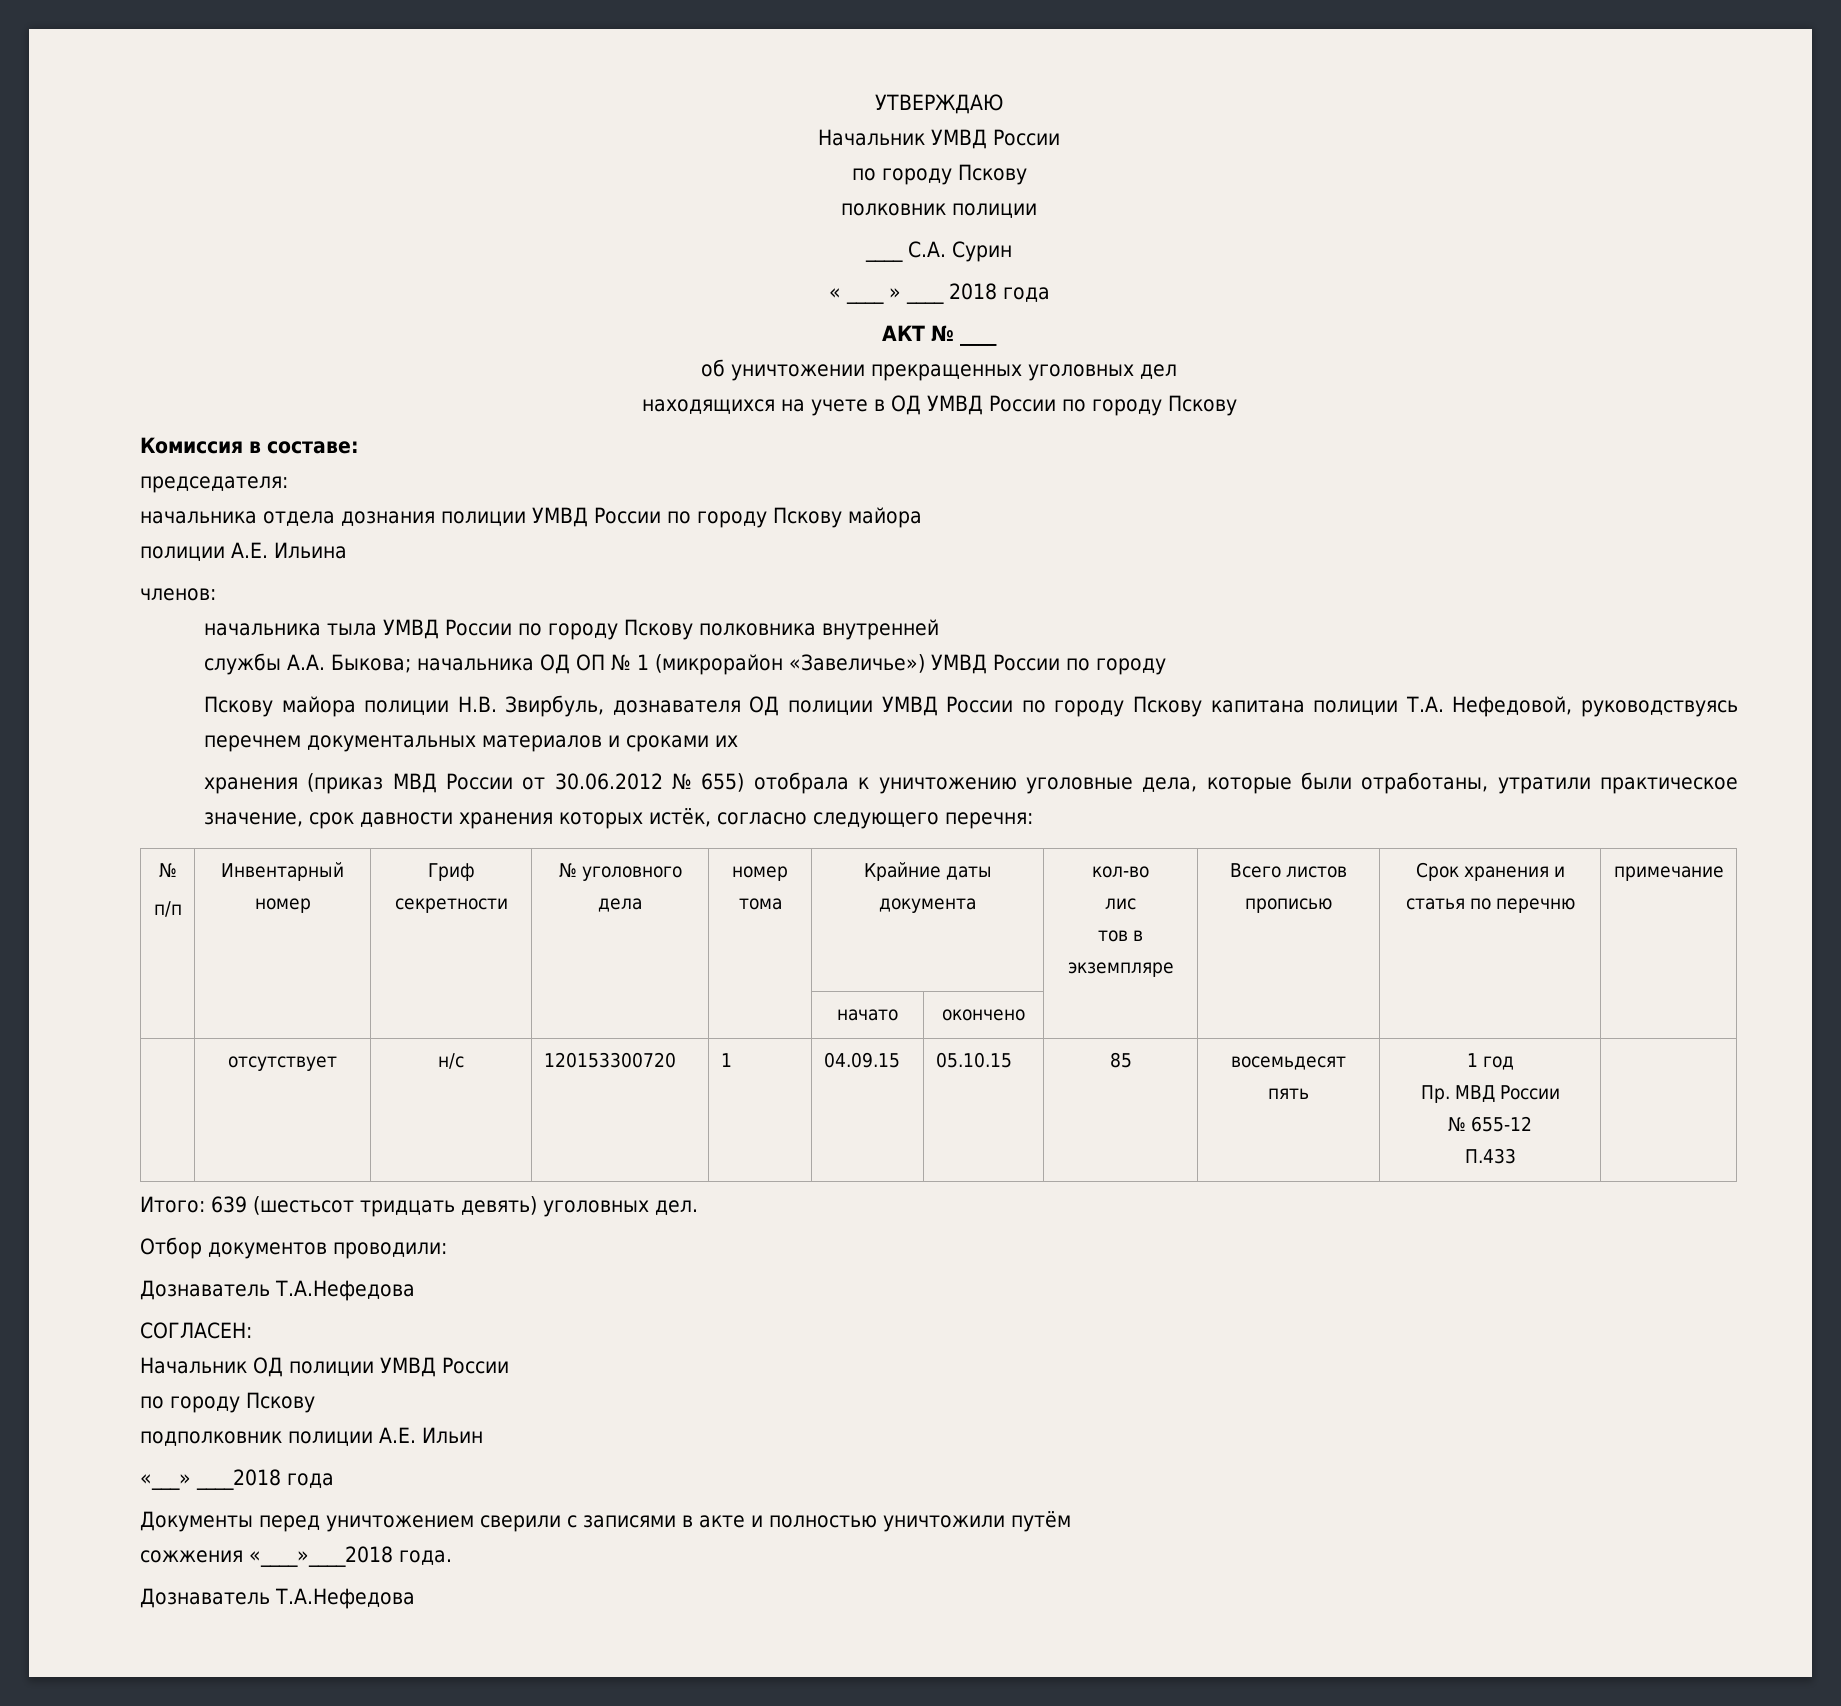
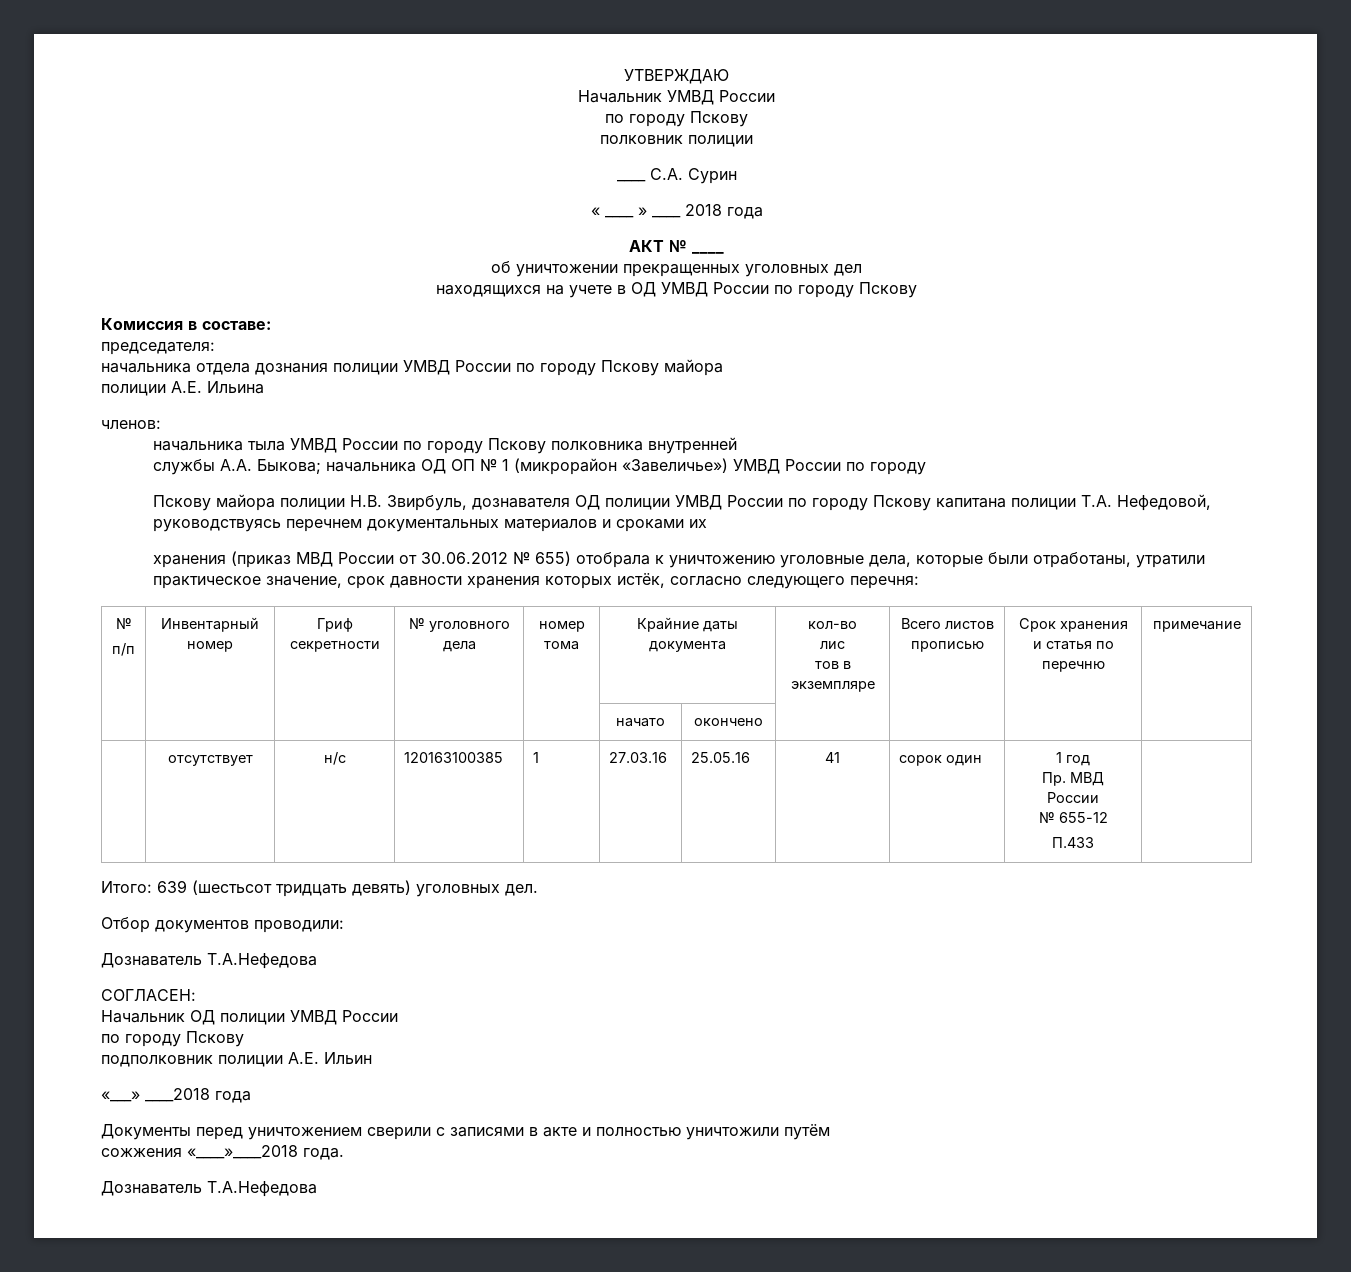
[543,1052,676,1068] [720,1053,732,1067] [823,1052,900,1068] [935,1052,1012,1068] [1109,1052,1132,1068] [1231,1056,1346,1070] [1268,1088,1309,1099] 120153300720 | 1 | 04.09.15 | 05.10.15 | 85 | восемьдесят пять -> [404,752,504,763] [533,752,540,763] [609,752,668,763] [691,752,751,763] [825,752,840,763] [899,755,983,766] 120163100385 | 1 | 27.03.16 | 25.05.16 | 41 | сорок один

